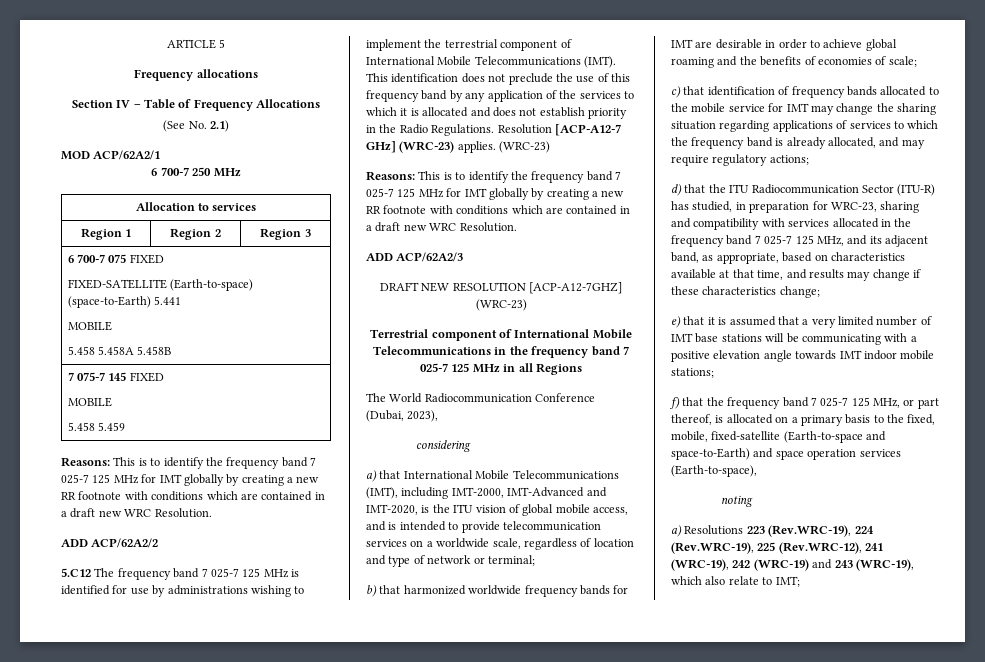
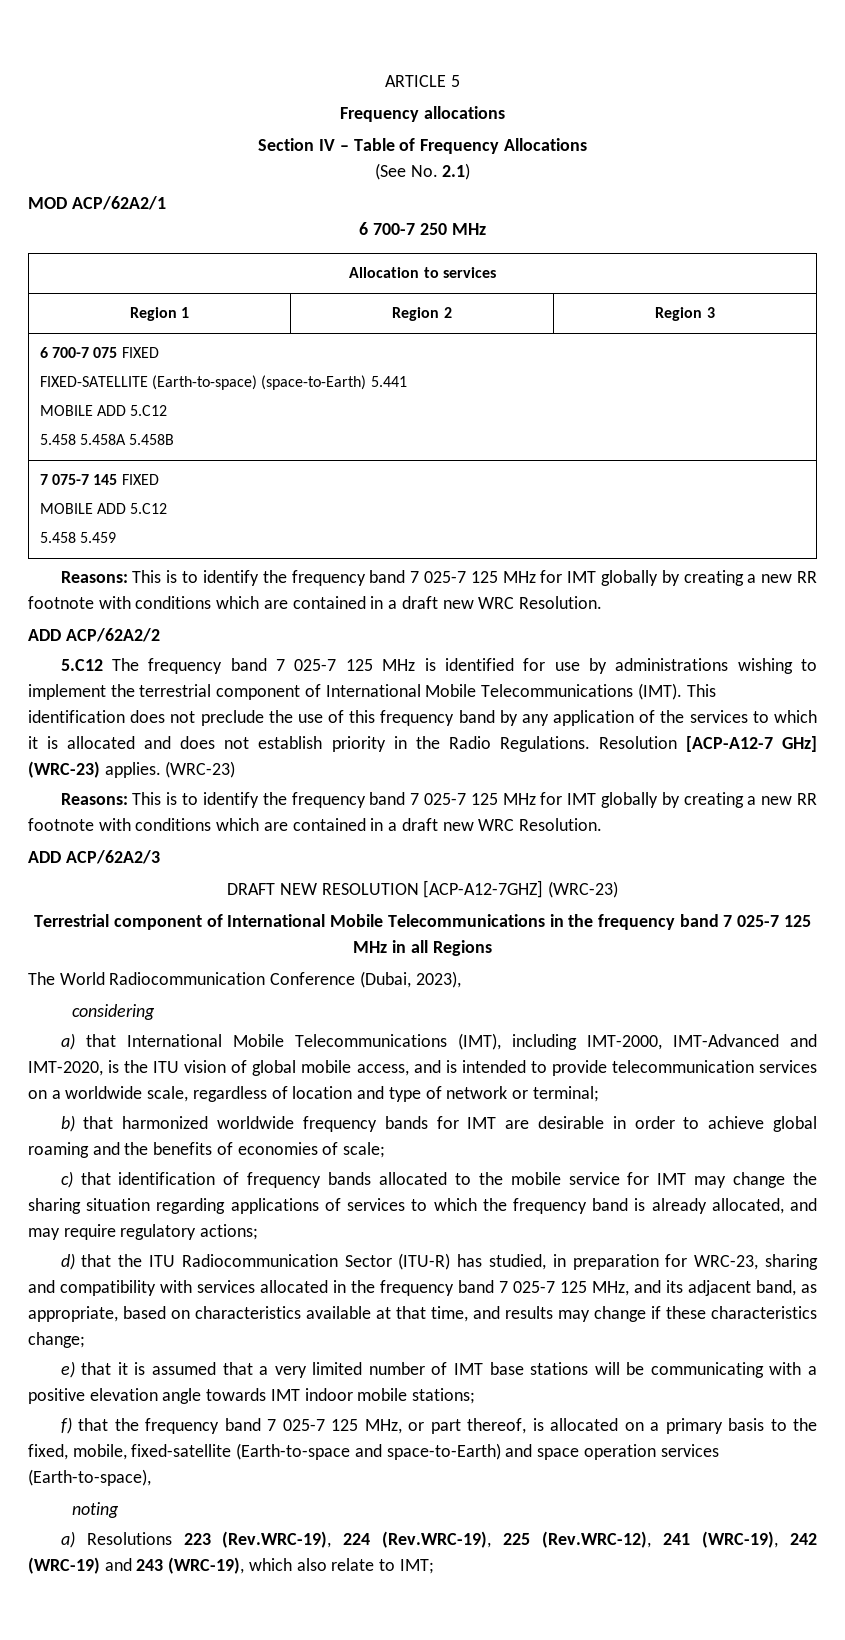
(112, 326) none -> [96,405,168,416] ADD 5.C12
(112, 402) none -> [96,503,168,514] ADD 5.C12

